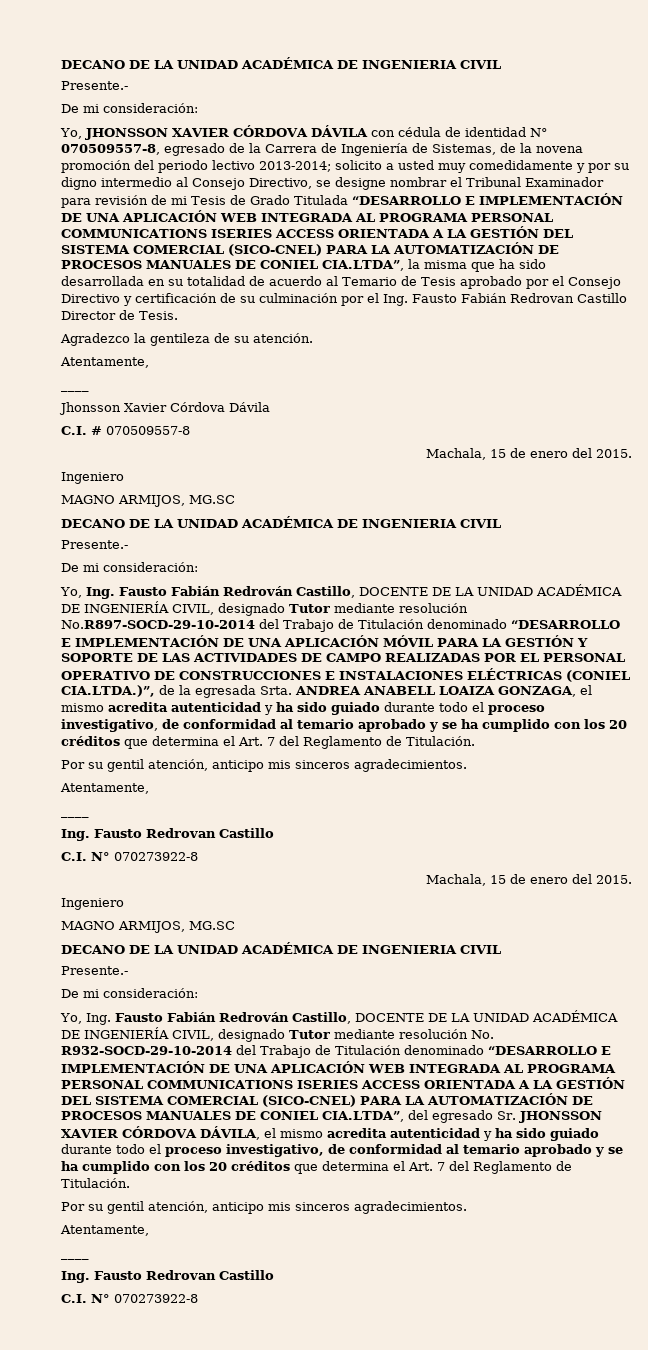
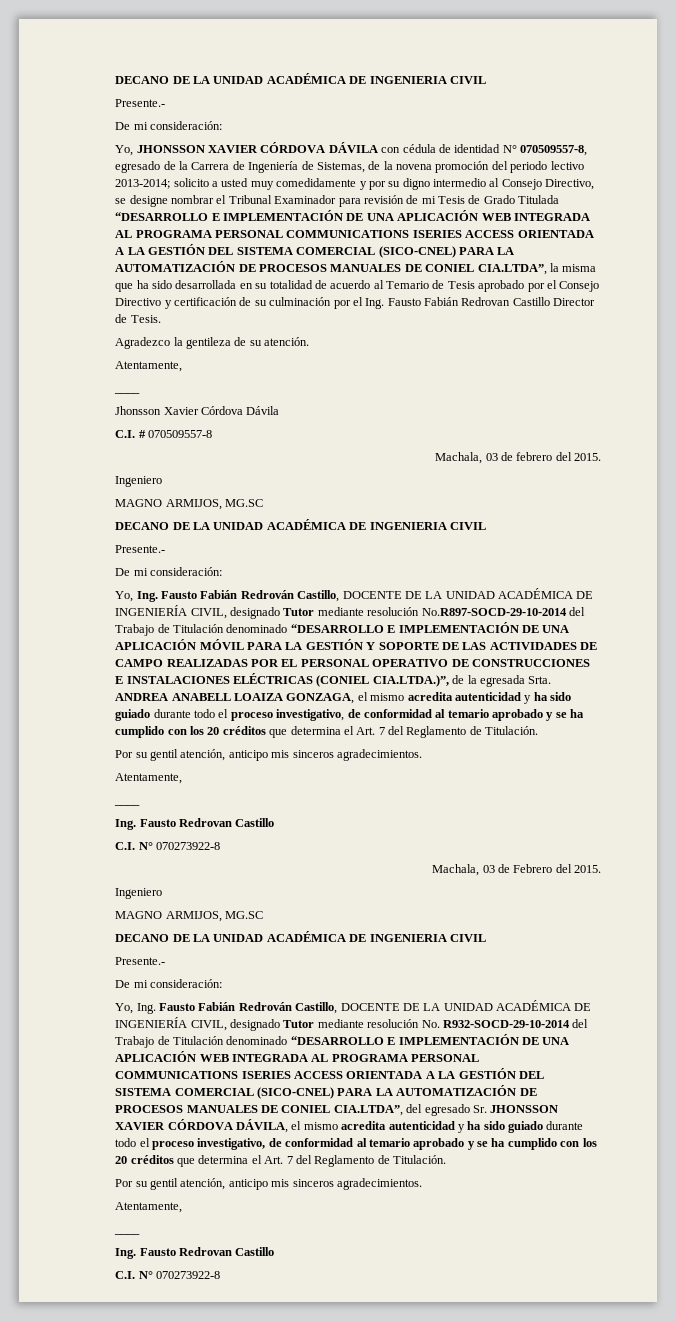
[490,448,568,458] 15 de enero -> [485,452,553,461] 03 de febrero
[490,874,568,884] 15 de enero -> [482,864,553,873] 03 de Febrero

